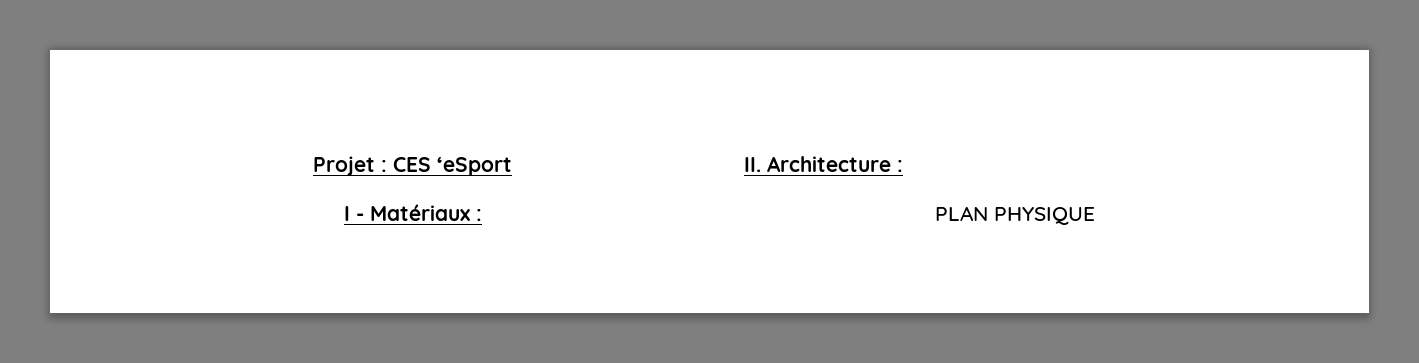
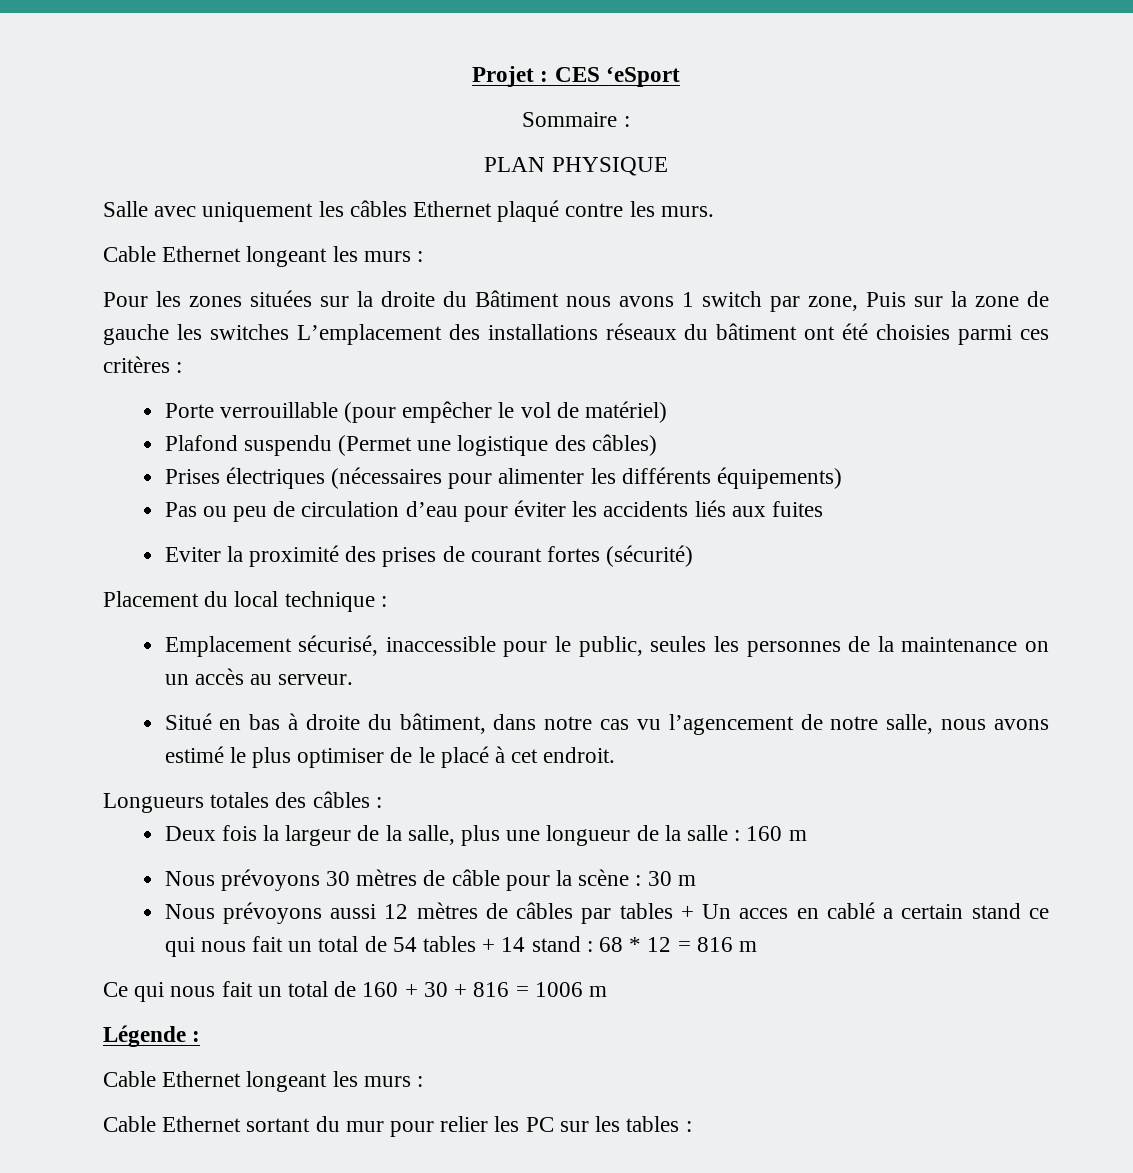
[343,204,482,221] [744,156,903,172] [934,206,1095,225] I - Matériaux : // II. Architecture : // PLAN PHYSIQUE -> [522,112,630,127] [484,157,668,176] [103,200,714,222] [103,246,424,267] [103,290,1049,312] [103,323,1049,345] [103,356,183,373] [164,401,668,423] [164,434,657,456] [164,467,843,489] [164,500,824,522] [164,545,694,567] [103,591,387,612] [164,635,1049,657] [164,668,354,685] [164,713,1049,735] [164,746,616,768] [103,791,382,813] [164,825,807,846] [164,869,696,891] [164,902,1050,924] [164,936,758,957] [103,981,607,1002] [103,1025,201,1047] [103,1071,424,1092] [103,1116,692,1137] Sommaire : // PLAN PHYSIQUE // Salle avec uniquement les câbles Ethernet plaqué contre les murs. // Cable Ethernet longeant les murs : // Pour les zones situées sur la droite du Bâtiment nous avons 1 switch par zone, Puis sur la zone de gauche les switches L’emplacement des installations réseaux du bâtiment ont été choisies parmi ces critères : // Porte verrouillable (pour empêcher le vol de matériel) // Plafond suspendu (Permet une logistique des câbles) // Prises électriques (nécessaires pour alimenter les différents équipements) // Pas ou peu de circulation d’eau pour éviter les accidents liés aux fuites // Eviter la proximité des prises de courant fortes (sécurité) // Placement du local technique : // Emplacement sécurisé, inaccessible pour le public, seules les personnes de la maintenance on un accès au serveur. // Situé en bas à droite du bâtiment, dans notre cas vu l’agencement de notre salle, nous avons estimé le plus optimiser de le placé à cet endroit. // Longueurs totales des câbles : // Deux fois la largeur de la salle, plus une longueur de la salle : 160 m // Nous prévoyons 30 mètres de câble pour la scène : 30 m // Nous prévoyons aussi 12 mètres de câbles par tables + Un acces en cablé a certain stand ce qui nous fait un total de 54 tables + 14 stand : 68 * 12 = 816 m // Ce qui nous fait un total de 160 + 30 + 816 = 1006 m // Légende : // Cable Ethernet longeant les murs : // Cable Ethernet sortant du mur pour relier les PC sur les tables :

